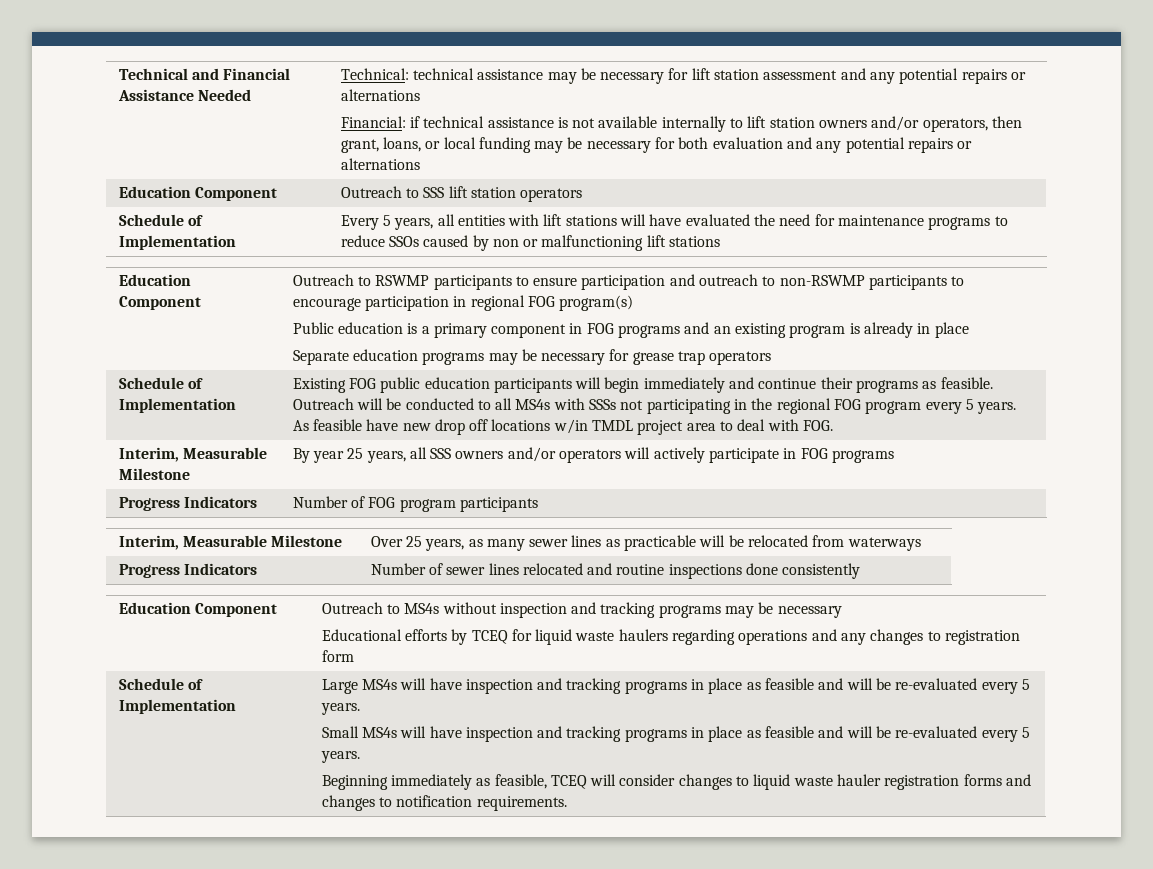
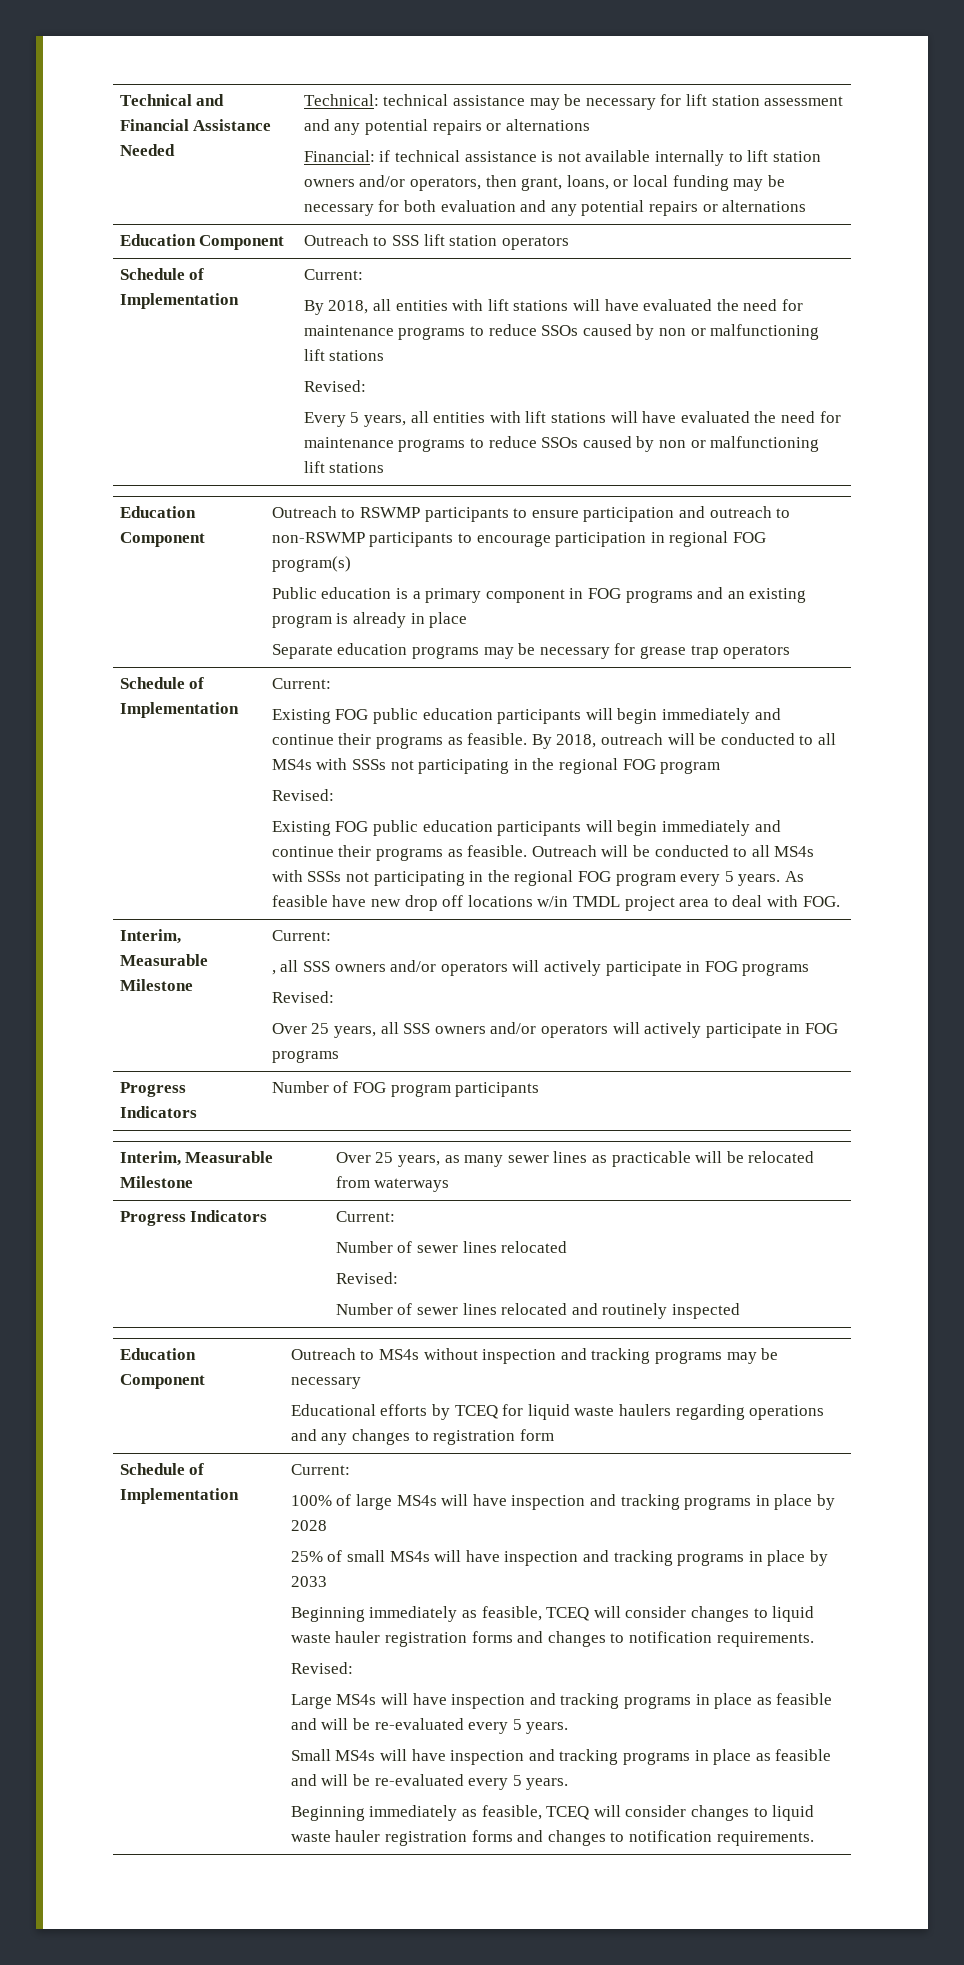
(236, 242) none -> [303,269,363,280] [303,299,803,315] [303,324,820,340] [303,349,385,361] [303,380,366,392] Current: // By 2018, all entities with lift stations will have evaluated the need for maintenance programs to reduce SSOs caused by non or malfunctioning lift stations // Revised: //
(236, 405) none -> [271,678,331,689] [271,708,781,724] [271,733,836,749] [271,758,721,774] [271,789,334,801] Current: // Existing FOG public education participants will begin immediately and continue their programs as feasible. By 2018, outreach will be conducted to all MS4s with SSSs not participating in the regional FOG program // Revised: //
[292,448,344,463] By year -> [271,930,331,941] [271,960,810,976] [271,991,334,1003] [271,1023,307,1034] Current: // , all SSS owners and/or operators will actively participate in FOG programs // Revised: // Over
(257, 569) none -> [335,1211,395,1222] [335,1241,568,1253] [335,1272,398,1284] Current: // Number of sewer lines relocated // Revised: //
[616,563,861,579] routine inspections done consistently -> [602,1303,741,1319] routinely inspected
(236, 706) none -> [290,1464,350,1475] [290,1494,835,1510] [290,1520,327,1531] [290,1550,828,1566] [290,1576,327,1587] [290,1606,815,1622] [290,1631,814,1647] [290,1662,353,1674] Current: // 100% of large MS4s will have inspection and tracking programs in place by 2028 // 25% of small MS4s will have inspection and tracking programs in place by 2033 // Beginning immediately as feasible, TCEQ will consider changes to liquid waste hauler registration forms and changes to notification requirements. // Revised: //

